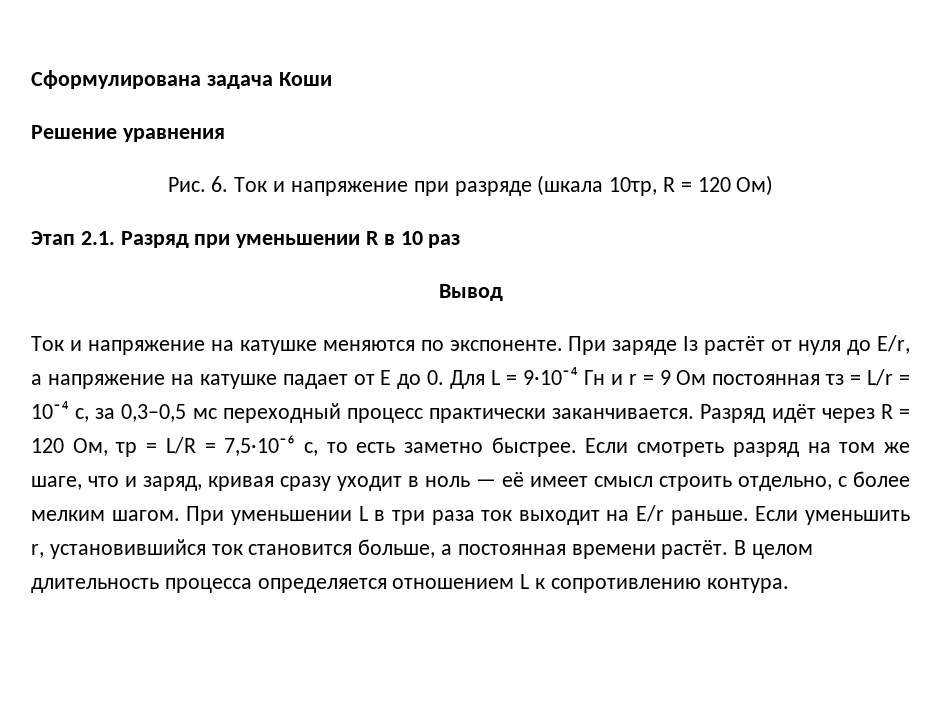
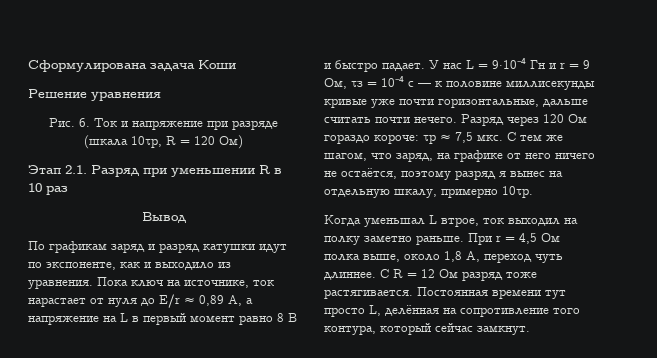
[31,335,910,355] [31,370,486,389] Ток и напряжение на катушке меняются по экспоненте. При заряде Iз растёт от нуля до E/r, а напряжение на катушке падает от E до 0. Для -> [28,241,287,253] [28,262,231,270] [28,277,274,289] [28,294,253,308] [28,313,297,325] [324,60,462,72] По графикам заряд и разряд катушки идут по экспоненте, как и выходило из уравнения. Пока ключ на источнике, ток нарастает от нуля до E/r ≈ 0,89 А, а напряжение на L в первый момент равно 8 В и быстро падает. У нас
[676,369,911,386] [31,401,911,423] [31,435,911,457] [31,471,910,491] [31,505,910,525] [31,539,814,559] [31,574,789,593] Ом постоянная τз = L/r = 10⁻⁴ с, за 0,3–0,5 мс переходный процесс практически заканчивается. Разряд идёт через R = 120 Ом, τр = L/R = 7,5·10⁻⁶ с, то есть заметно быстрее. Если смотреть разряд на том же шаге, что и заряд, кривая сразу уходит в ноль — её имеет смысл строить отдельно, с более мелким шагом. При уменьшении L в три раза ток выходит на E/r раньше. Если уменьшить r, установившийся ток становится больше, а постоянная времени растёт. В целом длительность процесса определяется отношением L к сопротивлению контура. -> [324,76,595,90] [324,98,588,108] [324,114,587,126] [324,132,563,144] [324,150,595,162] [324,168,563,180] [324,186,533,198] [324,215,578,227] [324,233,560,245] [324,251,563,263] [324,269,537,281] [324,287,566,299] [324,305,580,317] [324,323,530,335] Ом, τз = 10⁻⁴ с — к половине миллисекунды кривые уже почти горизонтальные, дальше считать почти нечего. Разряд через 120 Ом гораздо короче: τр ≈ 7,5 мкс. С тем же шагом, что заряд, на графике от него ничего не остаётся, поэтому разряд я вынес на отдельную шкалу, примерно 10τр. // Когда уменьшал L втрое, ток выходил на полку заметно раньше. При r = 4,5 Ом полка выше, около 1,8 А, переход чуть длиннее. С R = 12 Ом разряд тоже растягивается. Постоянная времени тут просто L, делённая на сопротивление того контура, который сейчас замкнут.

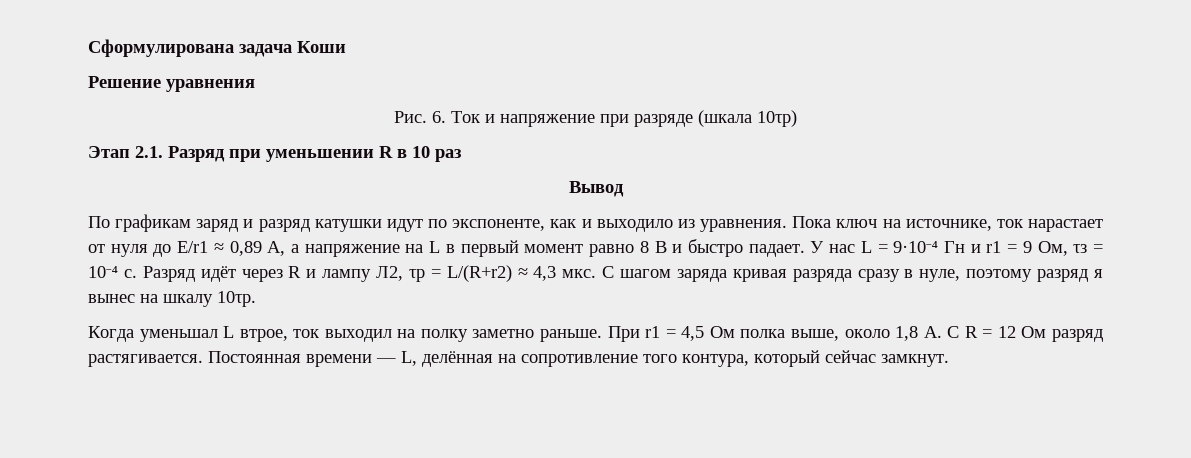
[131,135,243,149] 10τр, R = 120 Ом) -> [757,110,797,127] 10τр)
[159,294,180,308] E/r -> [177,241,209,253] E/r1
[560,62,565,69] r -> [986,241,1002,253] r1
[408,80,595,90] [324,98,588,108] [324,114,587,126] [324,132,563,144] [324,150,595,162] [324,168,397,179] с — к половине миллисекунды кривые уже почти горизонтальные, дальше считать почти нечего. Разряд через 120 Ом гораздо короче: τр ≈ 7,5 мкс. С тем же шагом, что заряд, на графике от него ничего не остаётся, -> [123,265,961,282] с. Разряд идёт через R и лампу Л2, τр = L/(R+r2) ≈ 4,3 мкс. С шагом заряда кривая разряда сразу в нуле,
[324,188,498,198] отдельную шкалу, примерно -> [163,294,213,307] шкалу
[496,235,501,242] r -> [645,326,661,338] r1
[466,251,563,263] [324,272,376,280] А, переход чуть длиннее. -> [923,326,942,338] А.
[506,272,537,279] тоже -> (1103, 335) none
[545,290,566,299] [324,307,365,317] тут просто -> [376,358,396,363] —

